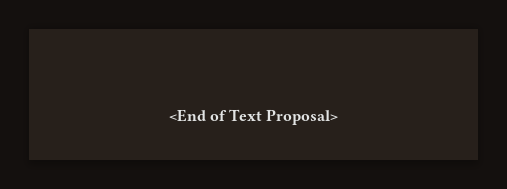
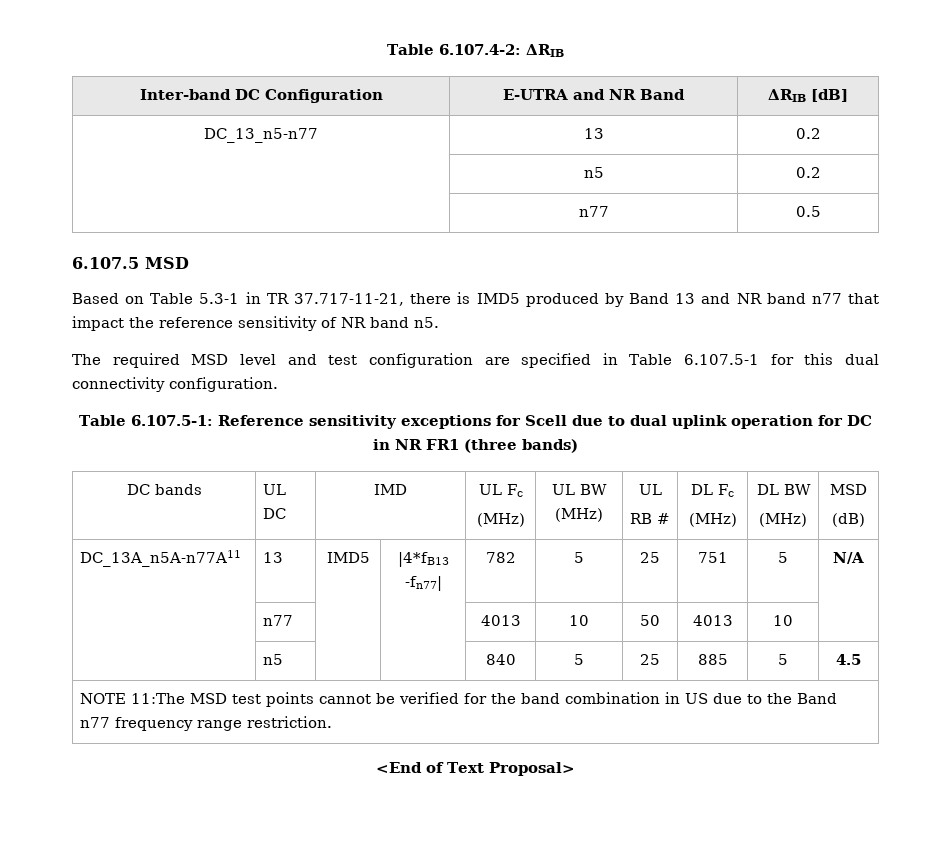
(168, 115) none -> [387,44,564,57] [139,89,383,103] [503,89,685,100] [768,89,848,102] [204,128,318,143] [583,128,604,139] [795,128,821,139] [583,167,604,178] [795,167,821,178] [578,206,609,217] [795,206,821,217] [72,257,189,269] [72,292,879,307] [72,316,439,331] [72,353,879,368] [72,377,278,392] [79,415,872,429] [373,439,578,453] [126,484,202,495] [262,484,286,495] [262,508,286,519] [374,484,407,495] [478,484,523,497] [476,513,525,527] [552,484,607,495] [555,508,603,522] [638,484,662,495] [630,513,670,524] [691,484,734,497] [688,513,737,527] [756,484,811,495] [759,513,807,527] [830,484,867,495] [832,513,865,527] [79,550,241,567] [262,552,283,563] [326,552,370,563] [397,552,449,567] [404,576,442,591] [485,552,516,563] [574,552,584,563] [640,552,660,563] [697,552,728,563] [778,552,788,563] [833,552,864,564] [262,615,293,626] [480,615,521,626] [569,615,589,626] [640,615,660,626] [692,615,733,626] [773,615,793,626] [262,654,283,665] [485,654,516,665] [574,654,584,665] [640,654,660,665] [697,654,728,665] [778,654,788,665] [836,654,861,665] [79,692,837,707] [79,716,332,731] Table 6.107.4-2: ΔRIB // Inter-band DC Configuration | E-UTRA and NR Band | ΔRIB [dB] // DC_13_n5-n77 | 13 | 0.2 // | n5 | 0.2 // | n77 | 0.5 // 6.107.5 MSD // Based on Table 5.3-1 in TR 37.717-11-21, there is IMD5 produced by Band 13 and NR band n77 that impact the reference sensitivity of NR band n5. // The required MSD level and test configuration are specified in Table 6.107.5-1 for this dual connectivity configuration. // Table 6.107.5-1: Reference sensitivity exceptions for Scell due to dual uplink operation for DC in NR FR1 (three bands) // DC bands | UL DC | IMD | UL Fc // (MHz) | UL BW (MHz) | UL // RB # | DL Fc // (MHz) | DL BW // (MHz) | MSD // (dB) // DC_13A_n5A-n77A11 | 13 | IMD5 | |4*fB13 -fn77| | 782 | 5 | 25 | 751 | 5 | N/A // | n77 | | | 4013 | 10 | 50 | 4013 | 10 | // | n5 | | | 840 | 5 | 25 | 885 | 5 | 4.5 // NOTE 11:The MSD test points cannot be verified for the band combination in US due to the Band n77 frequency range restriction. //

